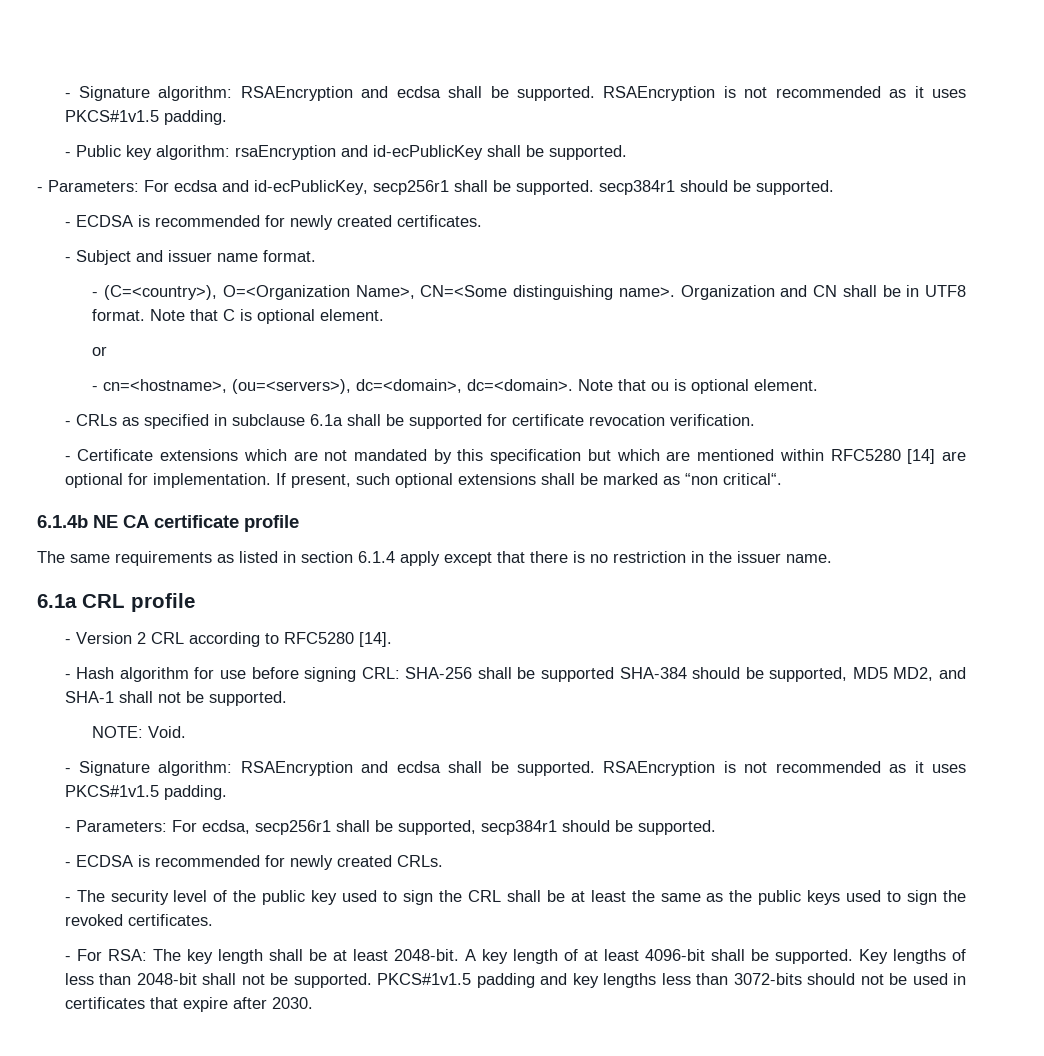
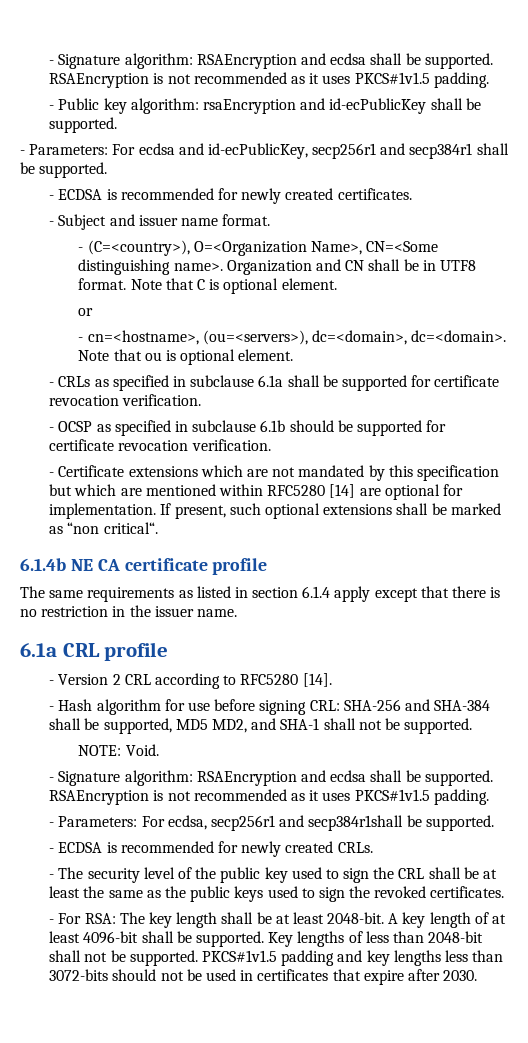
[454,180,834,195] shall be supported. secp384r1 should be supported. -> [380,143,509,159] [20,162,108,178] and secp384r1 shall be supported.
(755, 420) none -> [49,420,447,436] [49,439,271,451] // - OCSP as specified in subclause 6.1b should be supported for certificate revocation verification.
[477,667,741,682] shall be supported SHA-384 should -> [404,699,491,711] [49,718,82,730] and SHA-384 shall
[335,820,610,835] shall be supported, secp384r1 should -> [279,815,404,831] and secp384r1shall

